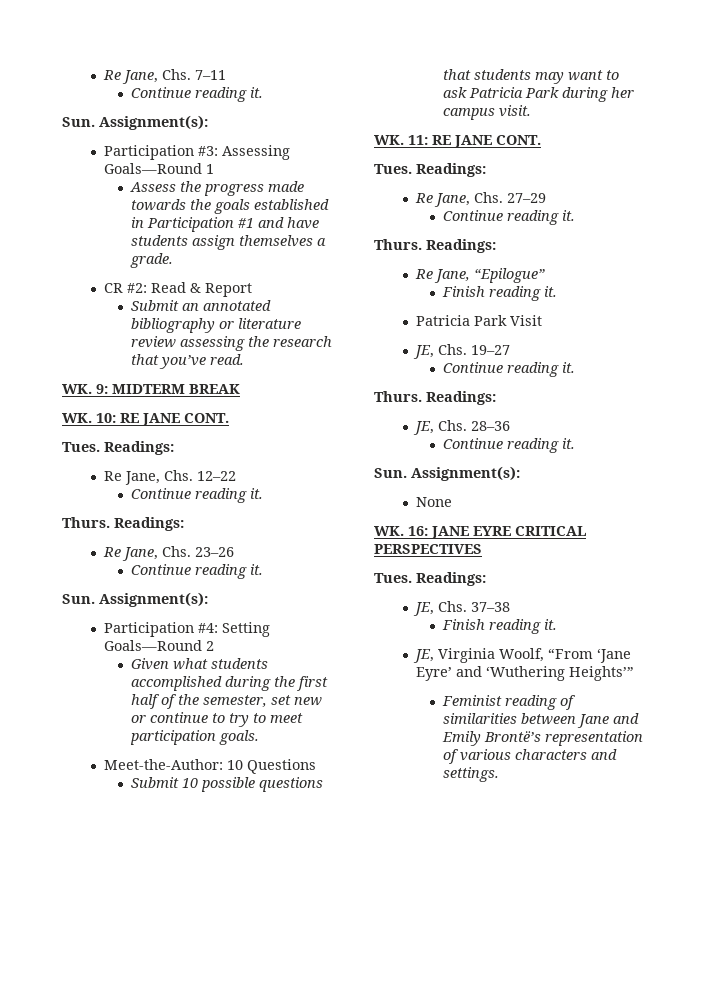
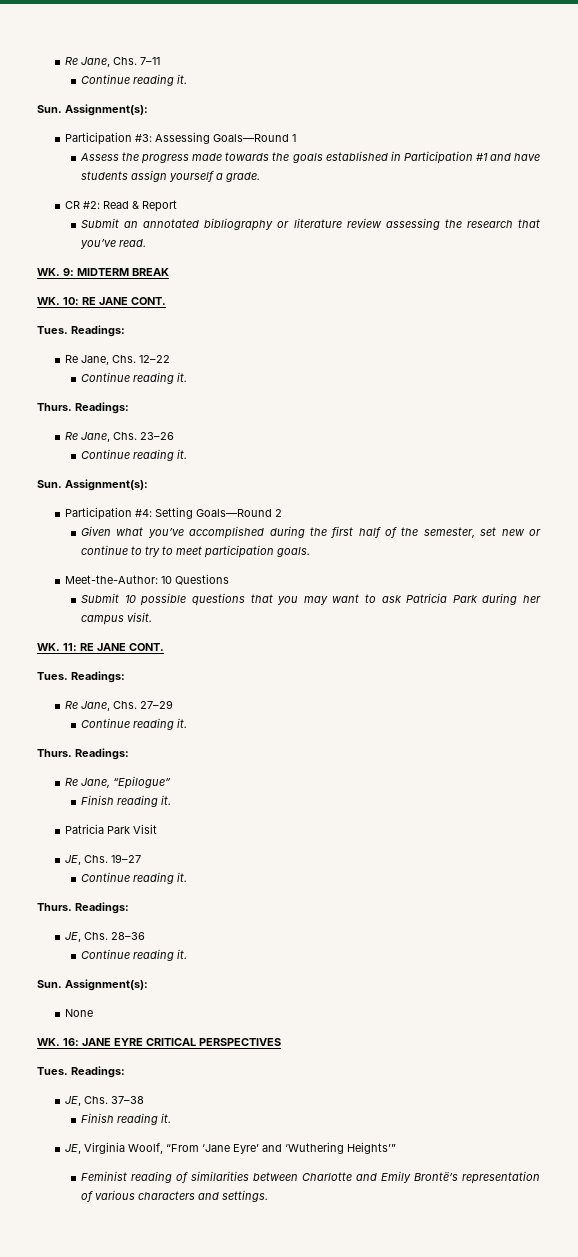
[238,235,313,247] themselves -> [169,171,215,182] yourself
[210,658,268,669] students -> [147,528,184,538] you’ve
[473,69,531,80] students -> [277,596,299,605] you
[576,714,609,728] Jane -> [302,1172,353,1181] Charlotte

